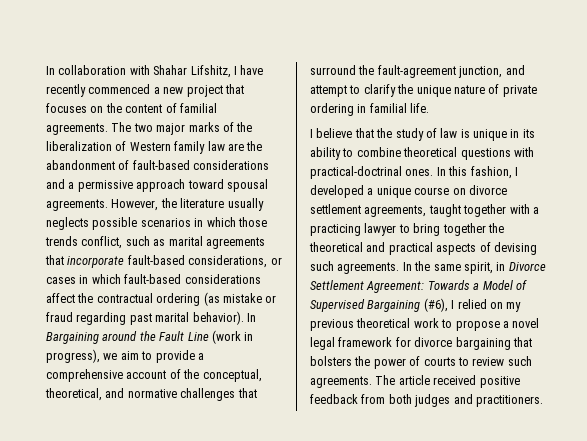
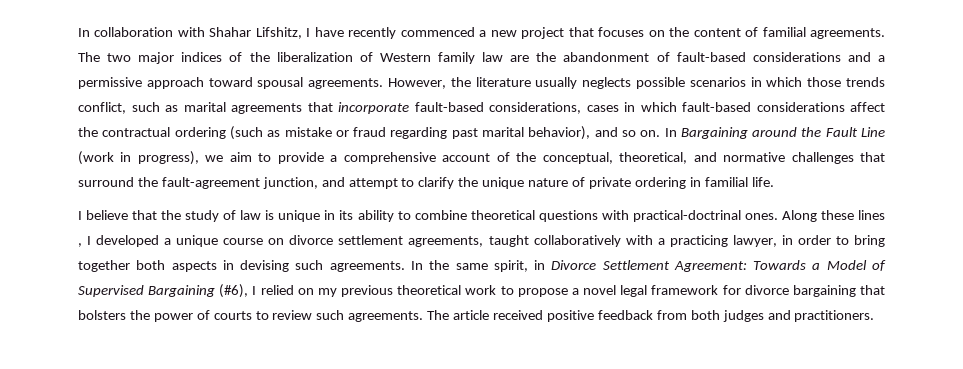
[188,122,220,132] marks -> [181,52,223,62] indices
[270,257,282,265] or -> (581, 108) none
[203,292,220,306] (as -> [229,126,281,140] (such as
[192,311,244,325] behavior). -> [528,126,661,140] behavior), and so on.
[436,166,512,179] In this fashion, -> [781,210,885,222] [78,243,82,247] Along these lines ,
[463,204,507,217] together -> [533,235,621,247] collaboratively
[364,223,504,236] [309,242,491,255] lawyer to bring together the theoretical and practical aspects of -> [732,235,886,247] [78,260,234,272] lawyer, in order to bring together both aspects in

